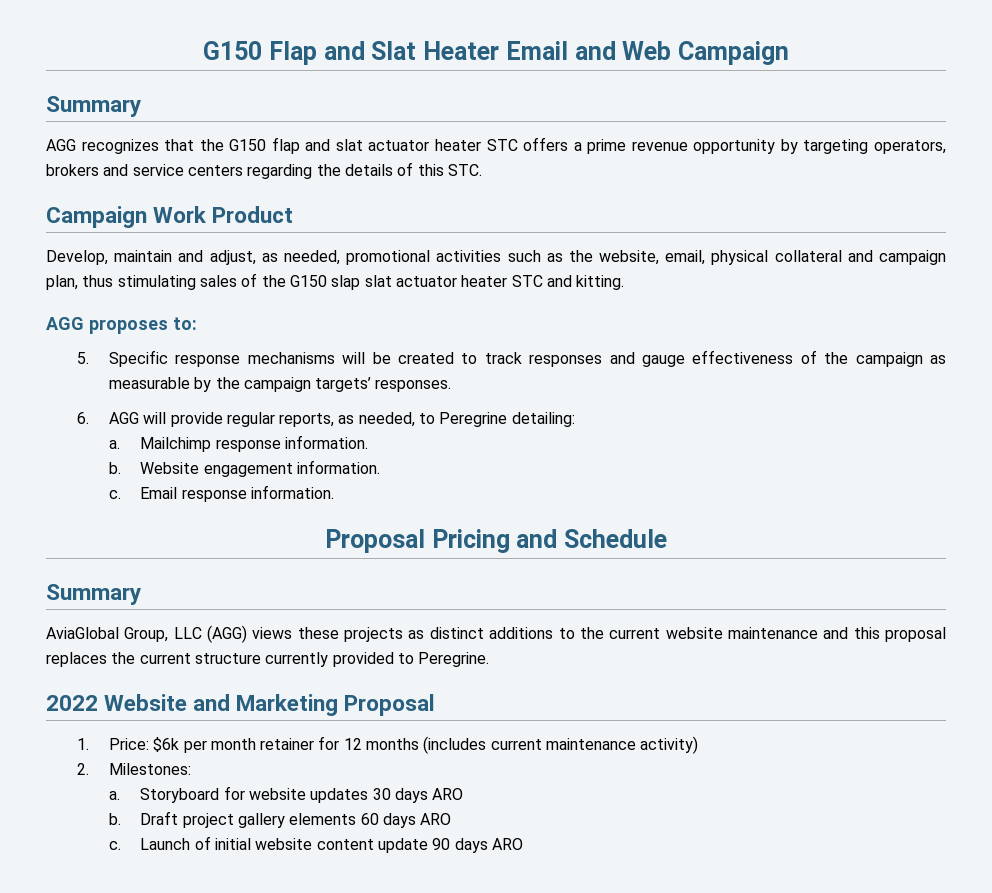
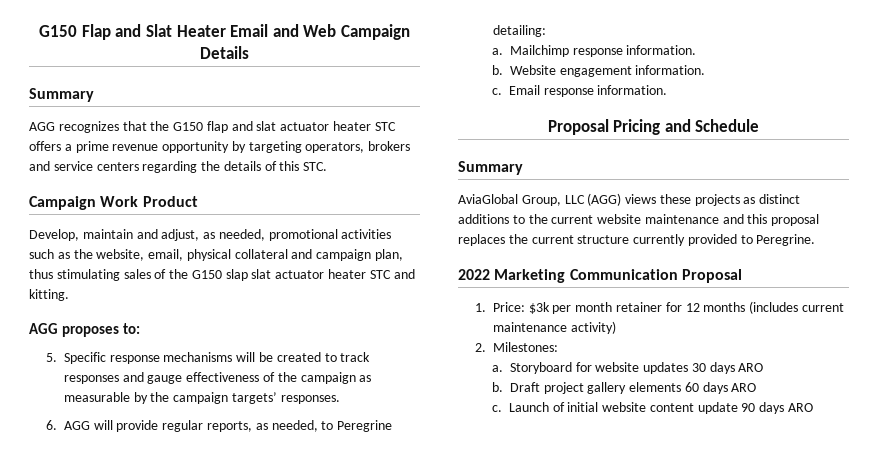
(789, 53) none -> [200,46,249,59] Details
[104,694,339,716] Website and Marketing -> [494,269,678,283] Marketing Communication
[153,737,180,752] $6k -> [528,302,550,314] $3k

